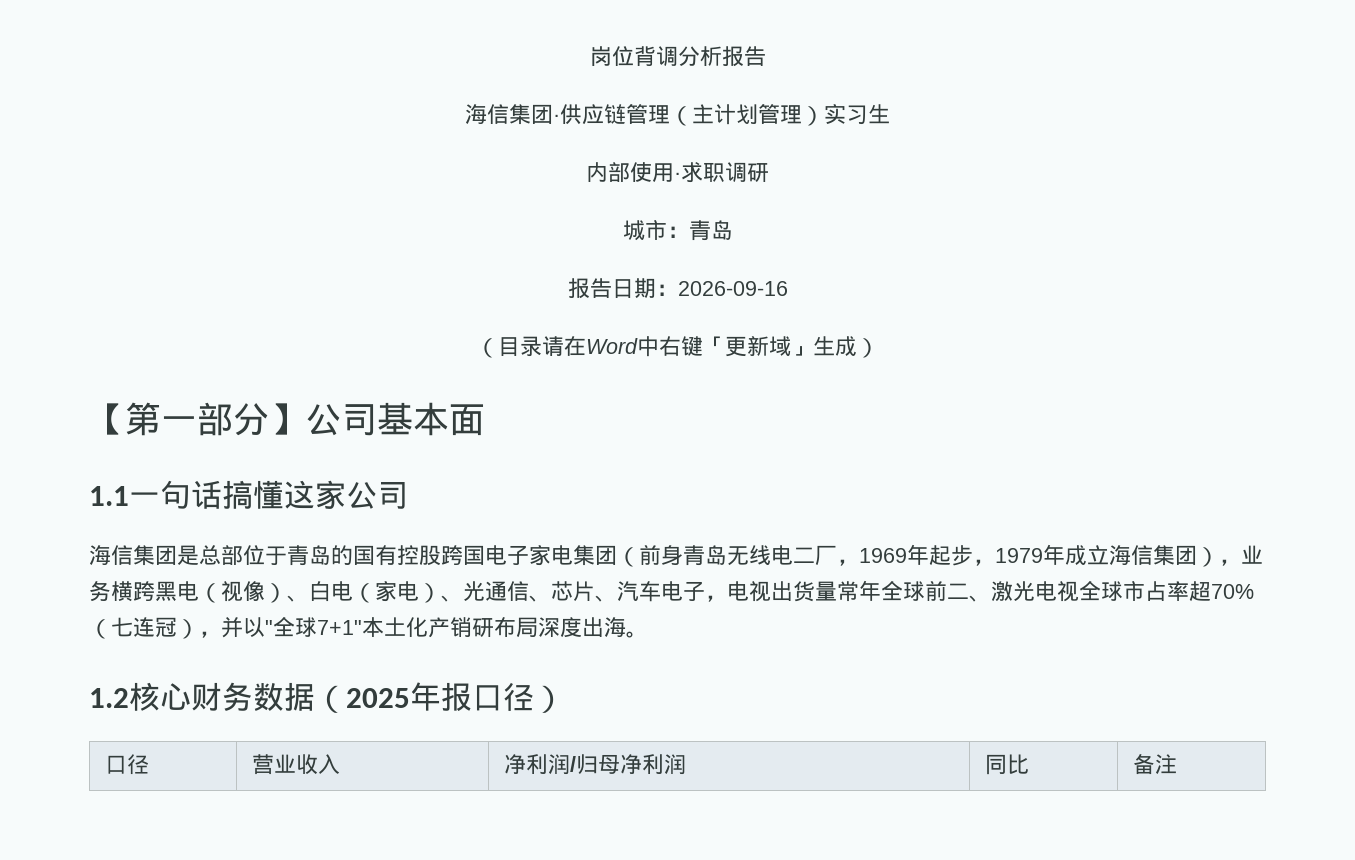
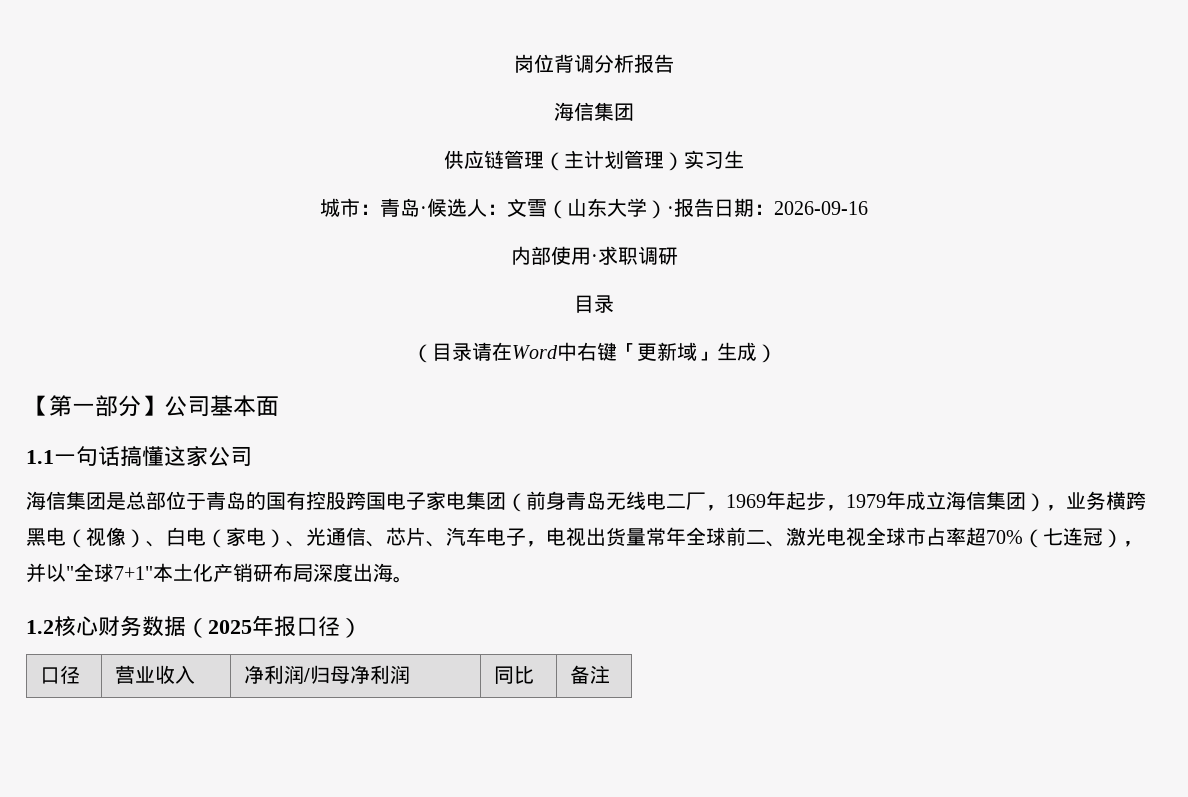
[553,114,560,122] · -> (634, 112) //
(890, 114) none -> [320,198,868,219] // 城市：青岛·候选人：文雪（山东大学）·报告日期：2026-09-16
[622,220,733,241] [567,278,788,299] 城市：青岛 // 报告日期：2026-09-16 -> [574,295,614,313] 目录

